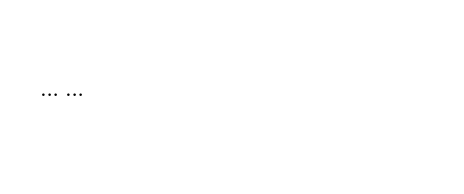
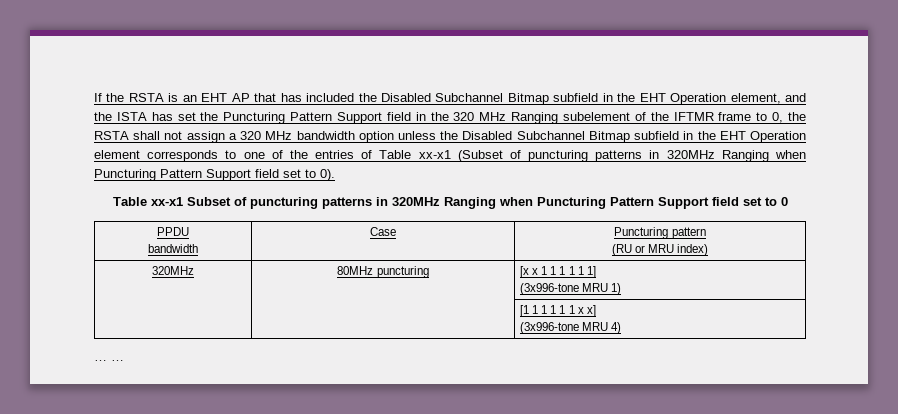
(40, 94) none -> [94,93,807,105] [94,112,806,124] [94,131,806,143] [94,150,806,162] [94,169,335,181] [112,197,788,209] [157,227,189,236] [148,244,198,253] [370,227,396,236] [614,227,706,239] [611,244,709,256] [152,266,194,275] [337,266,429,278] [520,266,596,278] [520,283,622,295] [520,305,596,317] [520,322,622,334] If the RSTA is an EHT AP that has included the Disabled Subchannel Bitmap subfield in the EHT Operation element, and the ISTA has set the Puncturing Pattern Support field in the 320 MHz Ranging subelement of the IFTMR frame to 0, the RSTA shall not assign a 320 MHz bandwidth option unless the Disabled Subchannel Bitmap subfield in the EHT Operation element corresponds to one of the entries of Table xx-x1 (Subset of puncturing patterns in 320MHz Ranging when Puncturing Pattern Support field set to 0). // Table xx-x1 Subset of puncturing patterns in 320MHz Ranging when Puncturing Pattern Support field set to 0 // PPDU // bandwidth | Case | Puncturing pattern // (RU or MRU index) // 320MHz | 80MHz puncturing | [x x 1 1 1 1 1 1] // (3x996-tone MRU 1) // | | [1 1 1 1 1 1 x x] // (3x996-tone MRU 4) //

